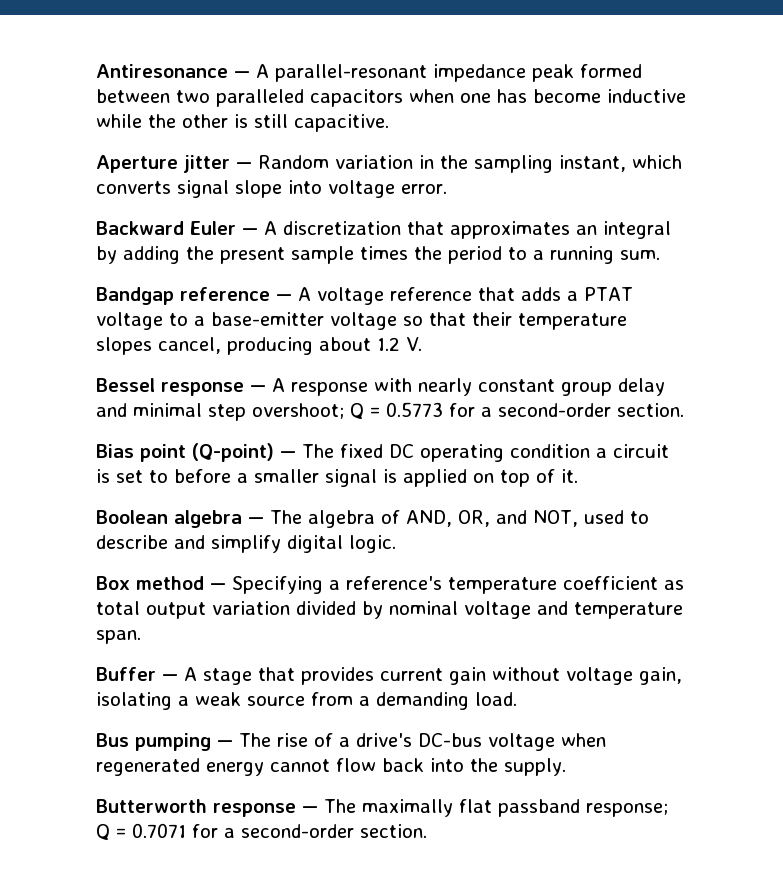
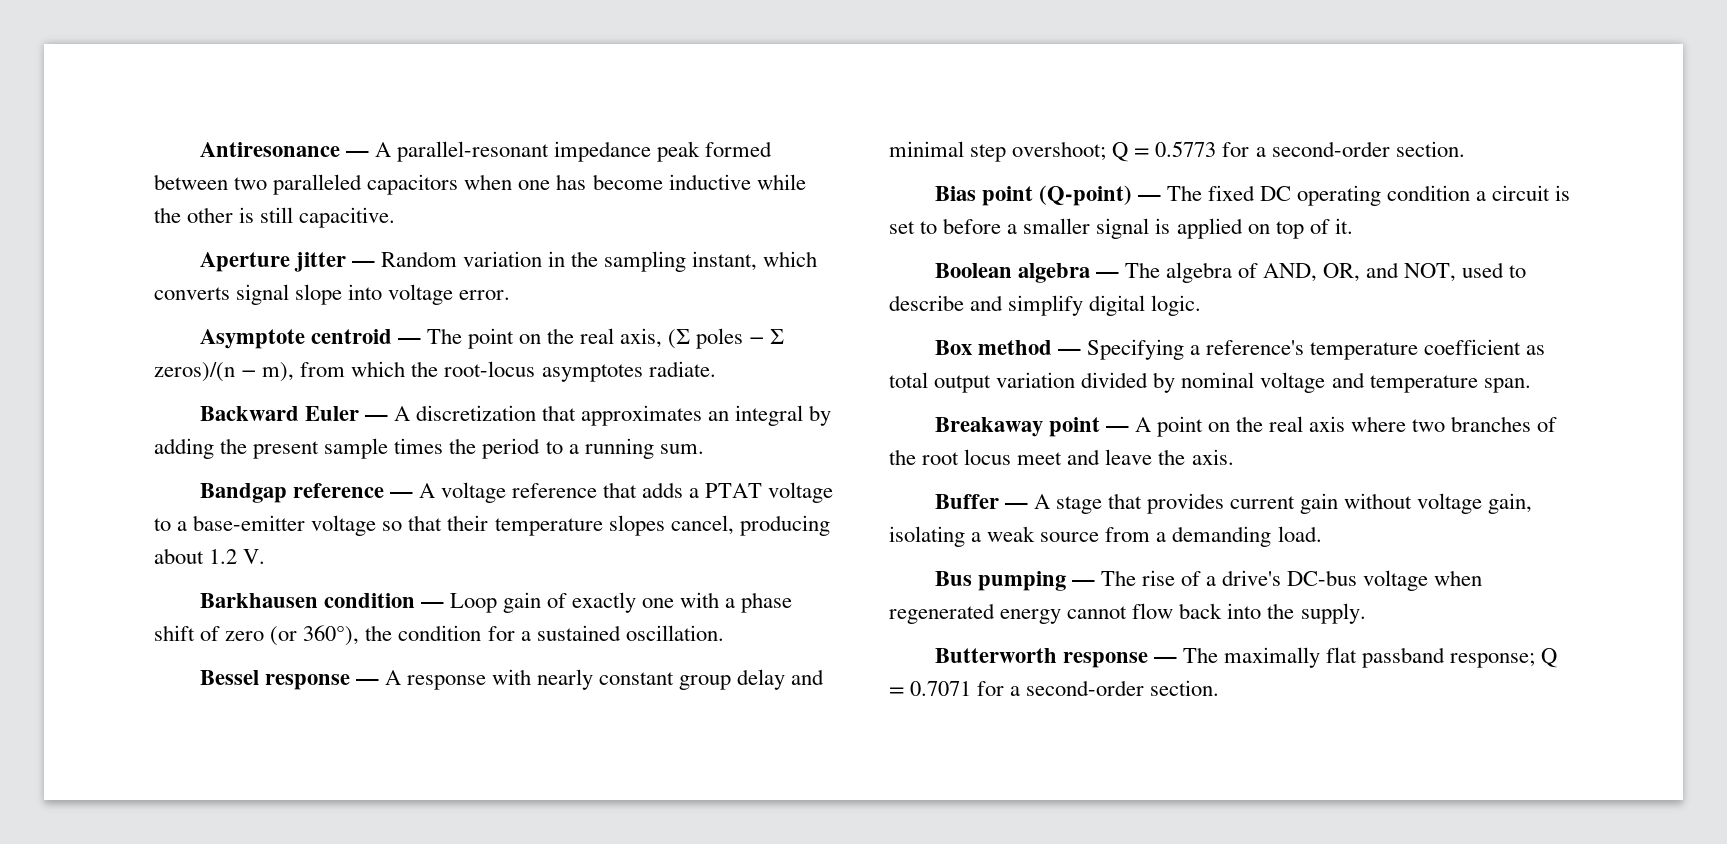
(447, 189) none -> [199,328,785,349] [154,361,716,382] // Asymptote centroid — The point on the real axis, (Σ poles − Σ zeros)/(n − m), from which the root-locus asymptotes radiate.
(422, 344) none -> [199,592,793,613] [154,625,724,646] // Barkhausen condition — Loop gain of exactly one with a phase shift of zero (or 360°), the condition for a sustained oscillation.
(141, 637) none -> [934,416,1558,437] [889,449,1234,465] // Breakaway point — A point on the real axis where two branches of the root locus meet and leave the axis.

